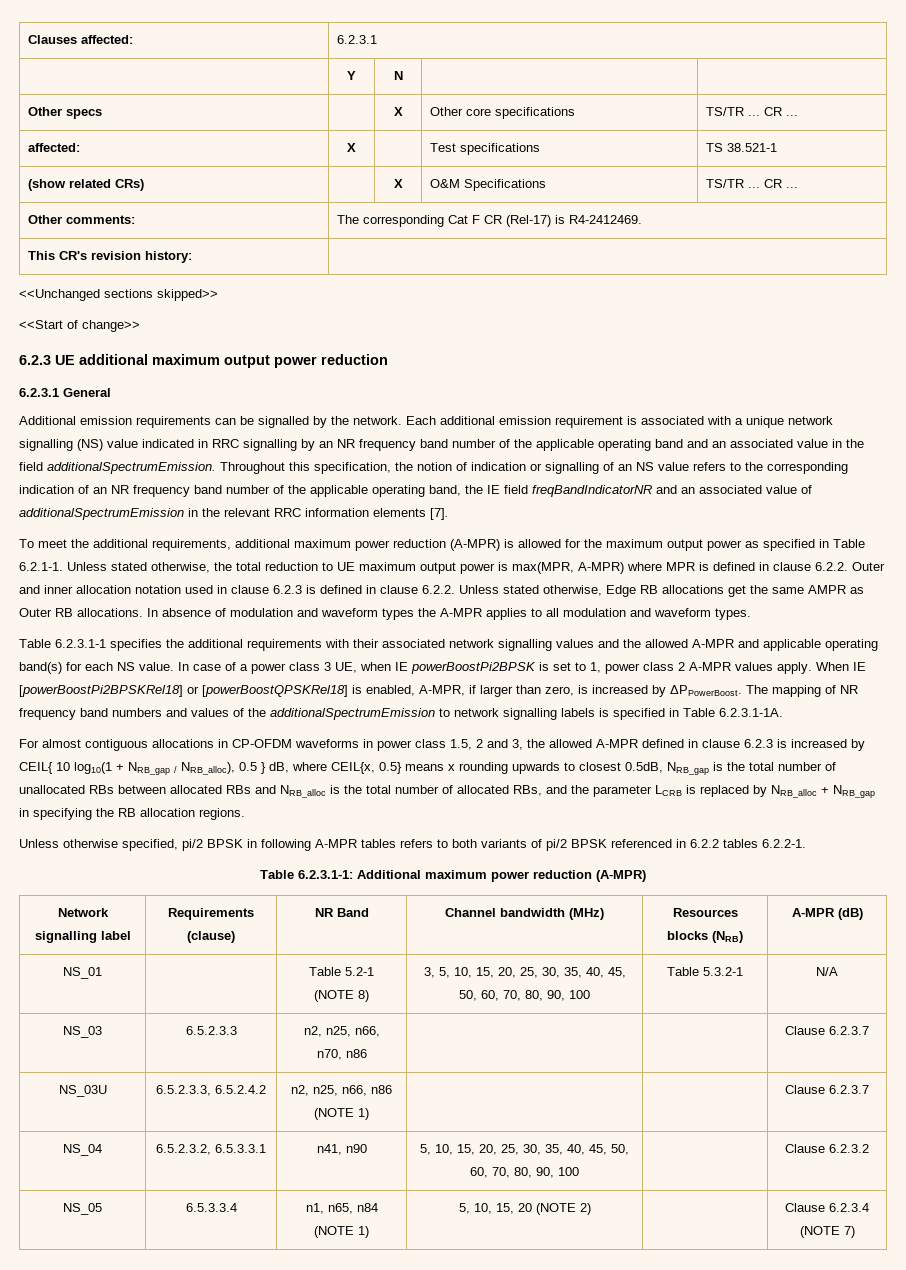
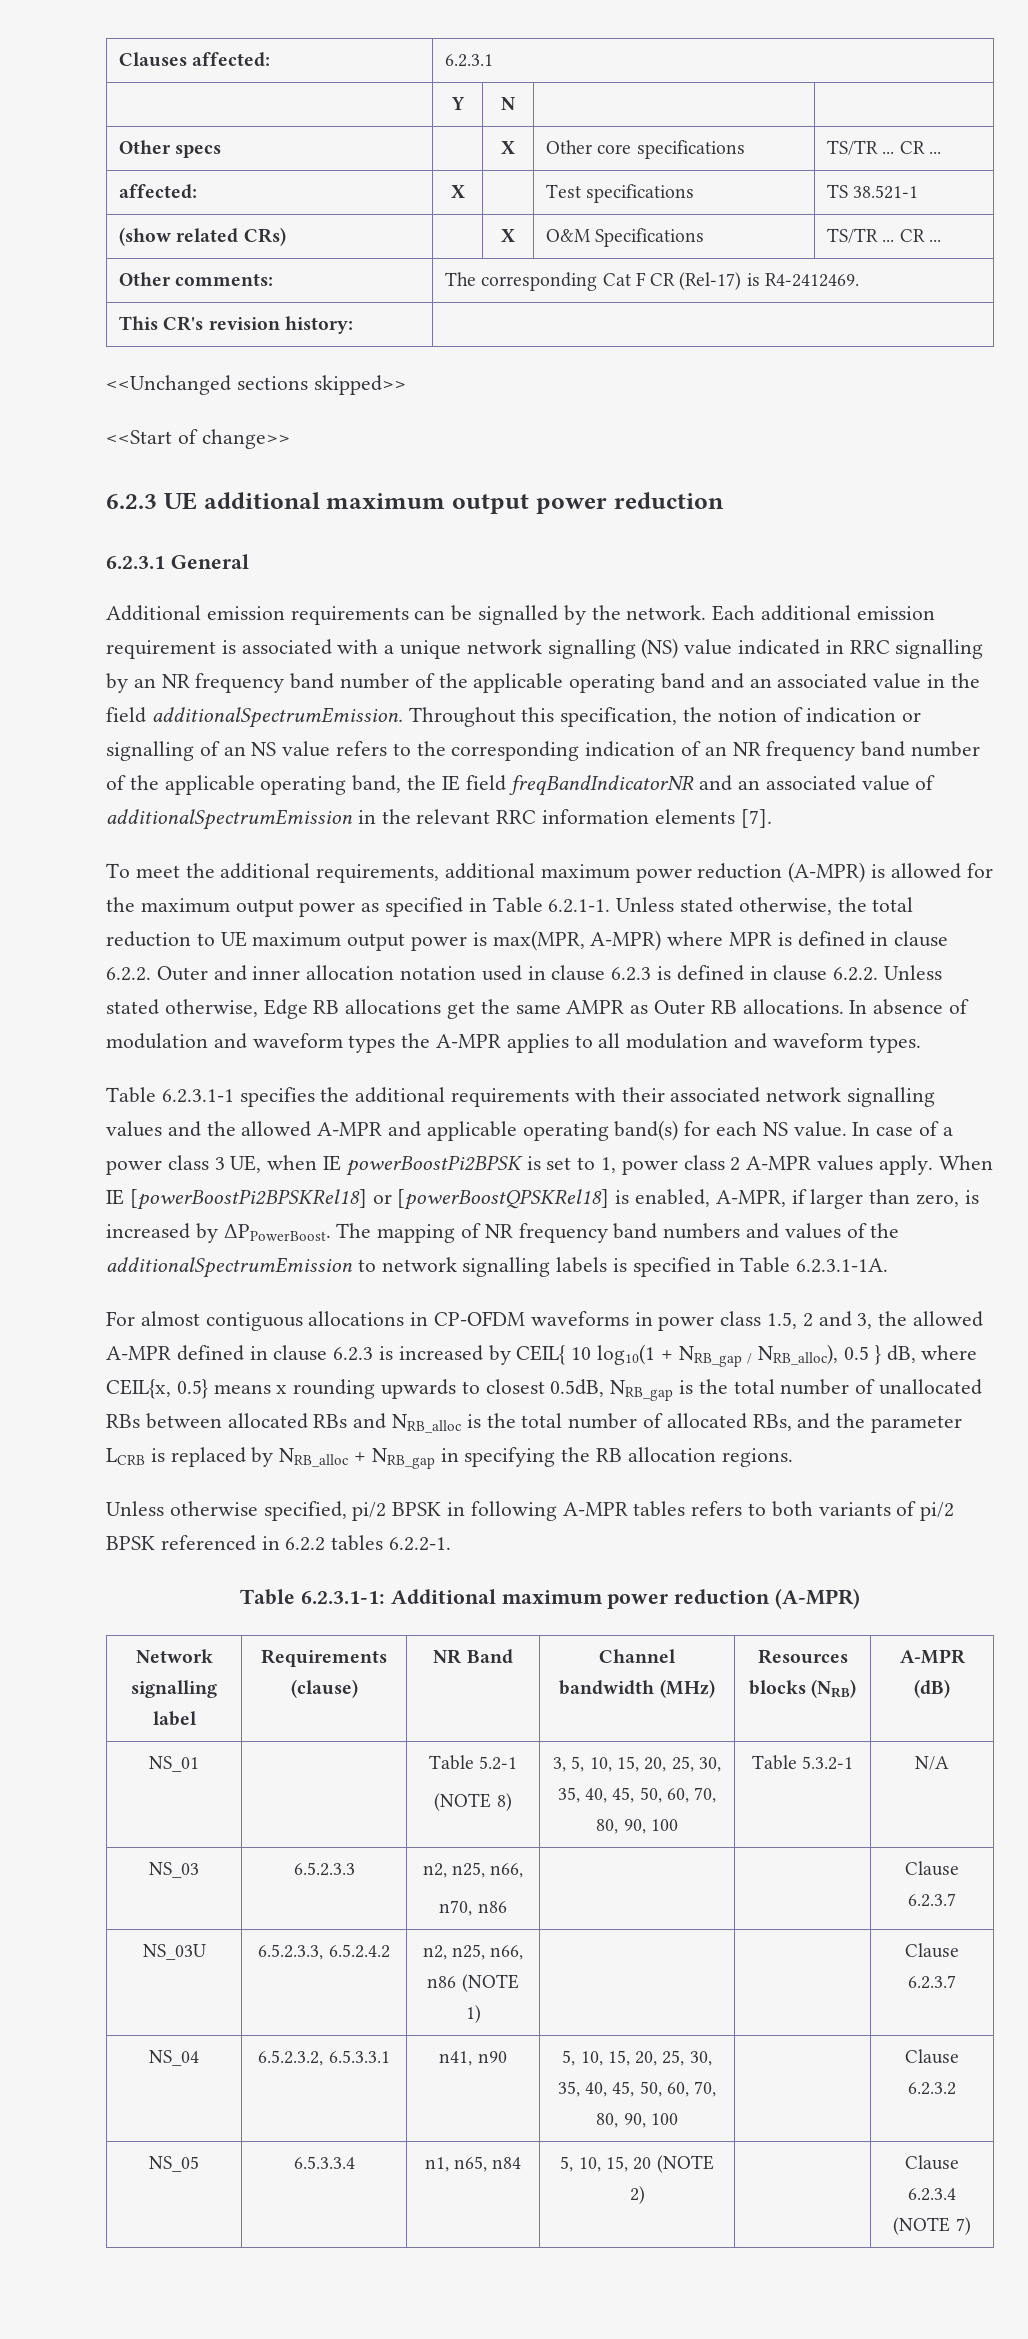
[314,1226,369,1238] (NOTE 1) -> (522, 2163) none

